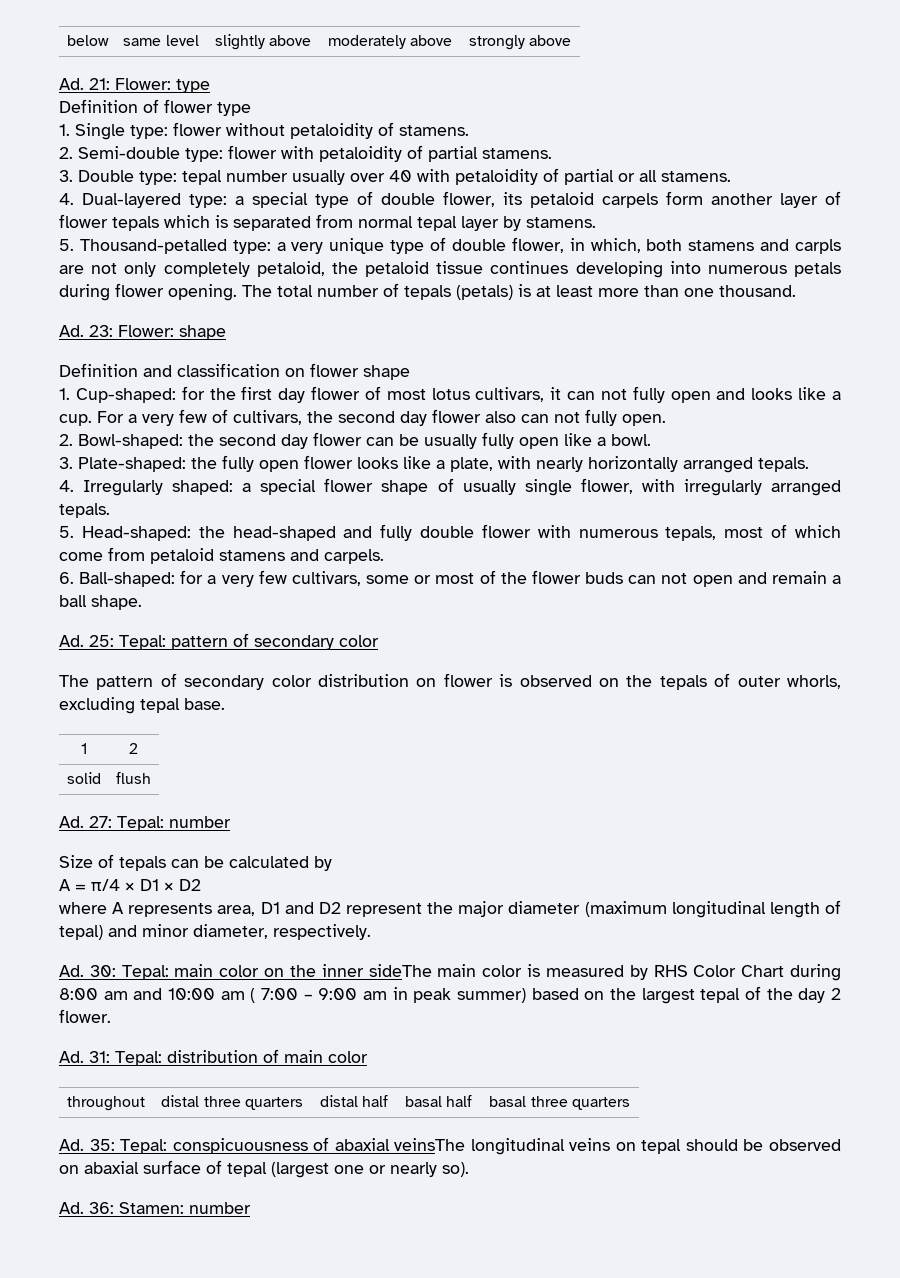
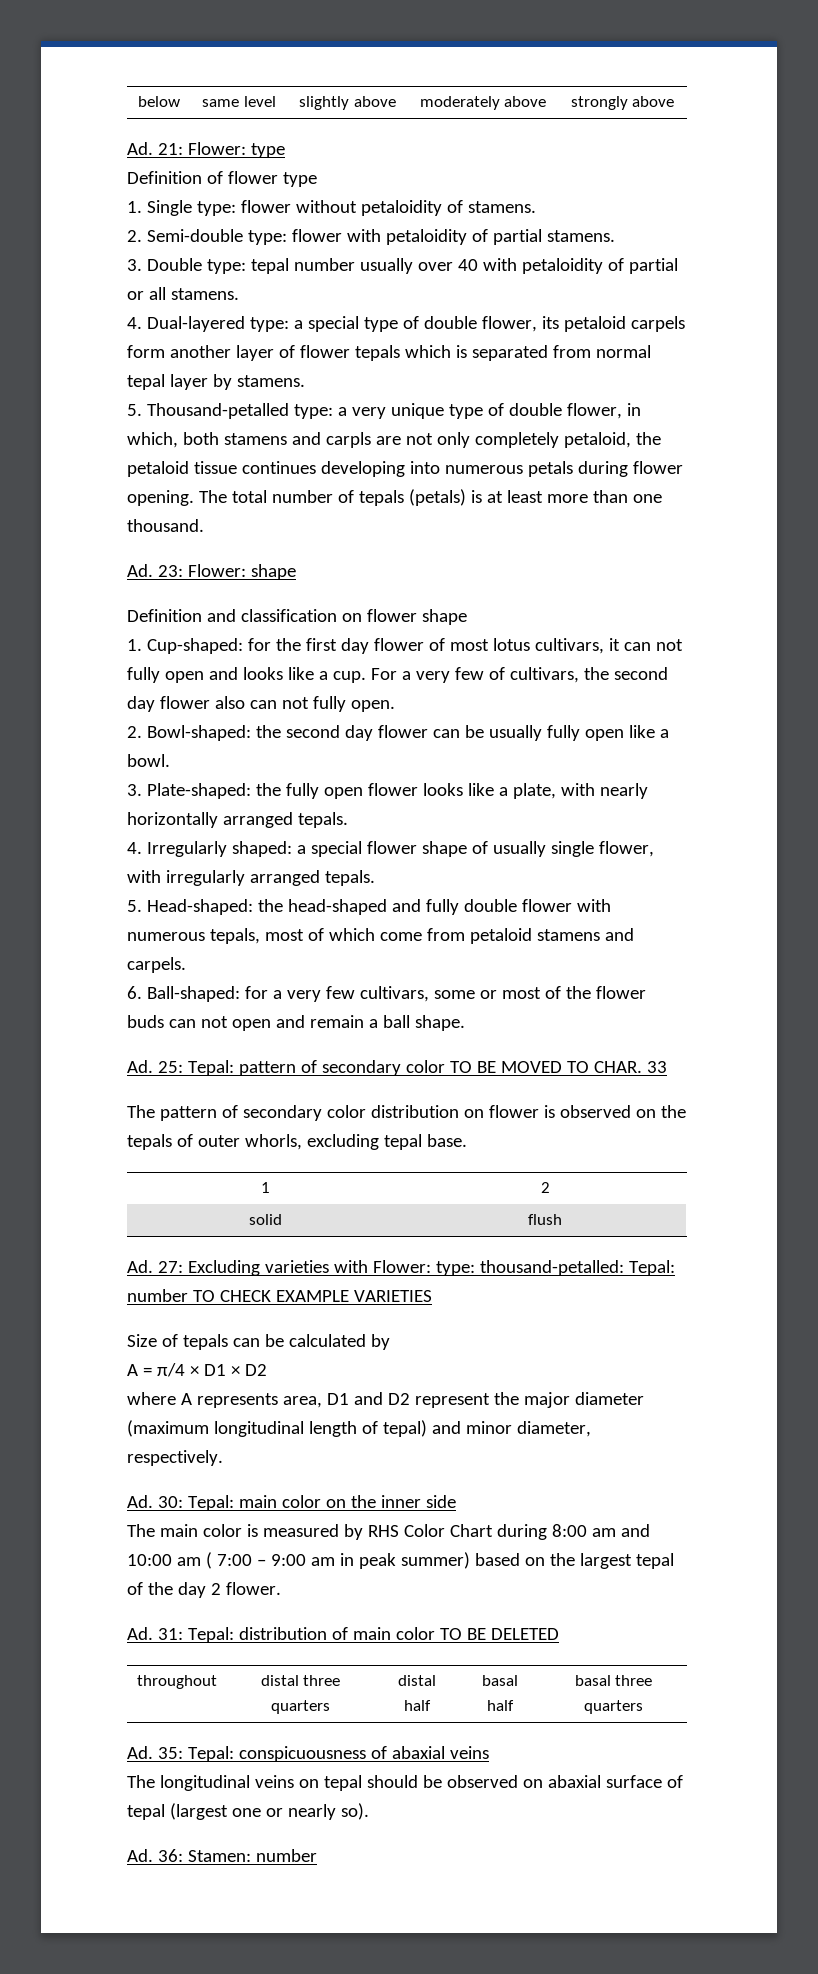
(379, 641) none -> [449,1061,667,1073] TO BE MOVED TO CHAR. 33
[117,816,231,831] Tepal: number -> [187,1260,675,1276] [127,1289,432,1302] Excluding varieties with Flower: type: thousand-petalled: Tepal: number TO CHECK EXAMPLE VARIETIES
[368,964,432,977] sideThe -> [425,1495,456,1508] [127,1524,155,1537] side // The
(368, 1057) none -> [439,1628,559,1640] TO BE DELETED
[394,1138,466,1151] veinsThe -> [449,1746,489,1759] [127,1775,155,1788] veins // The

